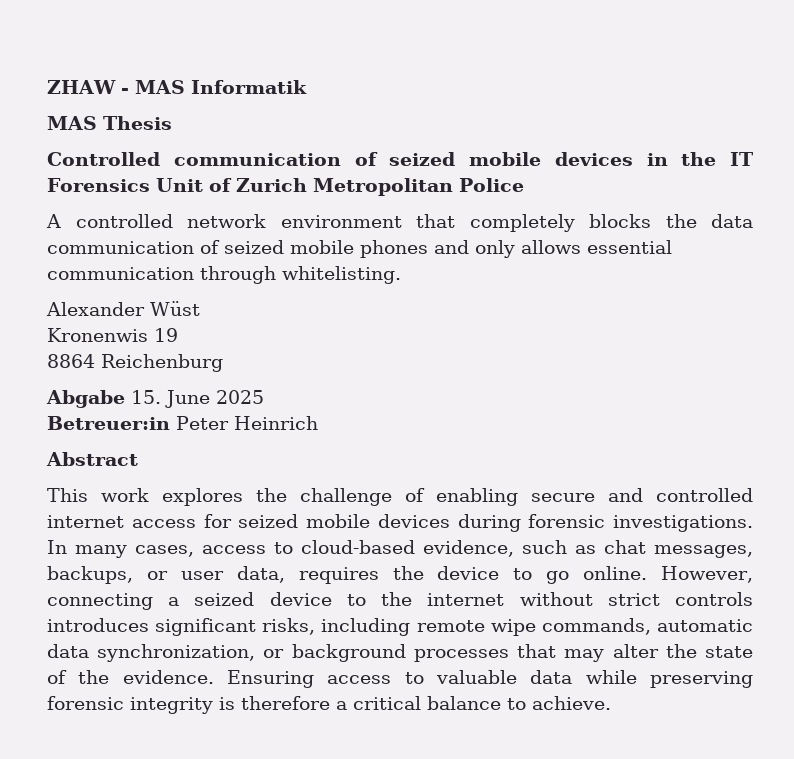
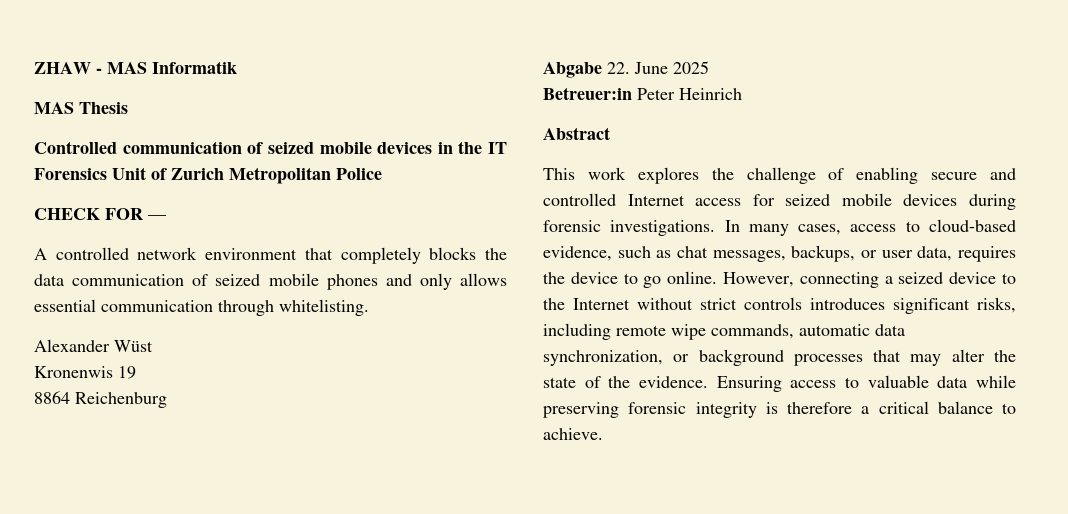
(524, 185) none -> [34,208,166,220] // CHECK FOR —
[131,390,161,404] 15. -> [607,62,630,74] 22.
[47,515,124,528] internet -> [627,194,685,206] Internet
[427,593,505,606] internet -> [573,298,630,310] Internet

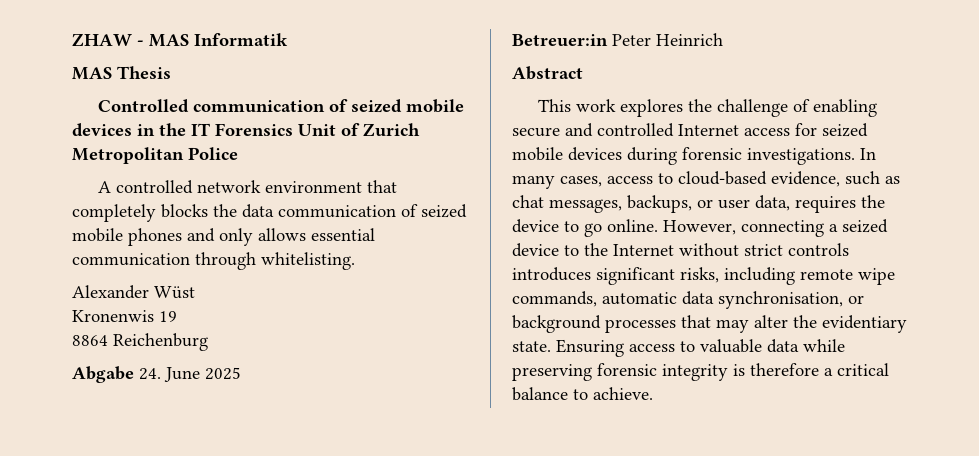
[34,208,166,220] // CHECK FOR — -> (238, 153) none
[607,62,630,74] 22. -> [139,368,161,380] 24.
[543,350,663,366] synchronization, -> [718,291,843,309] synchronisation,
[543,376,708,388] state of the evidence. -> [822,315,907,333] [512,341,551,352] evidentiary state.

